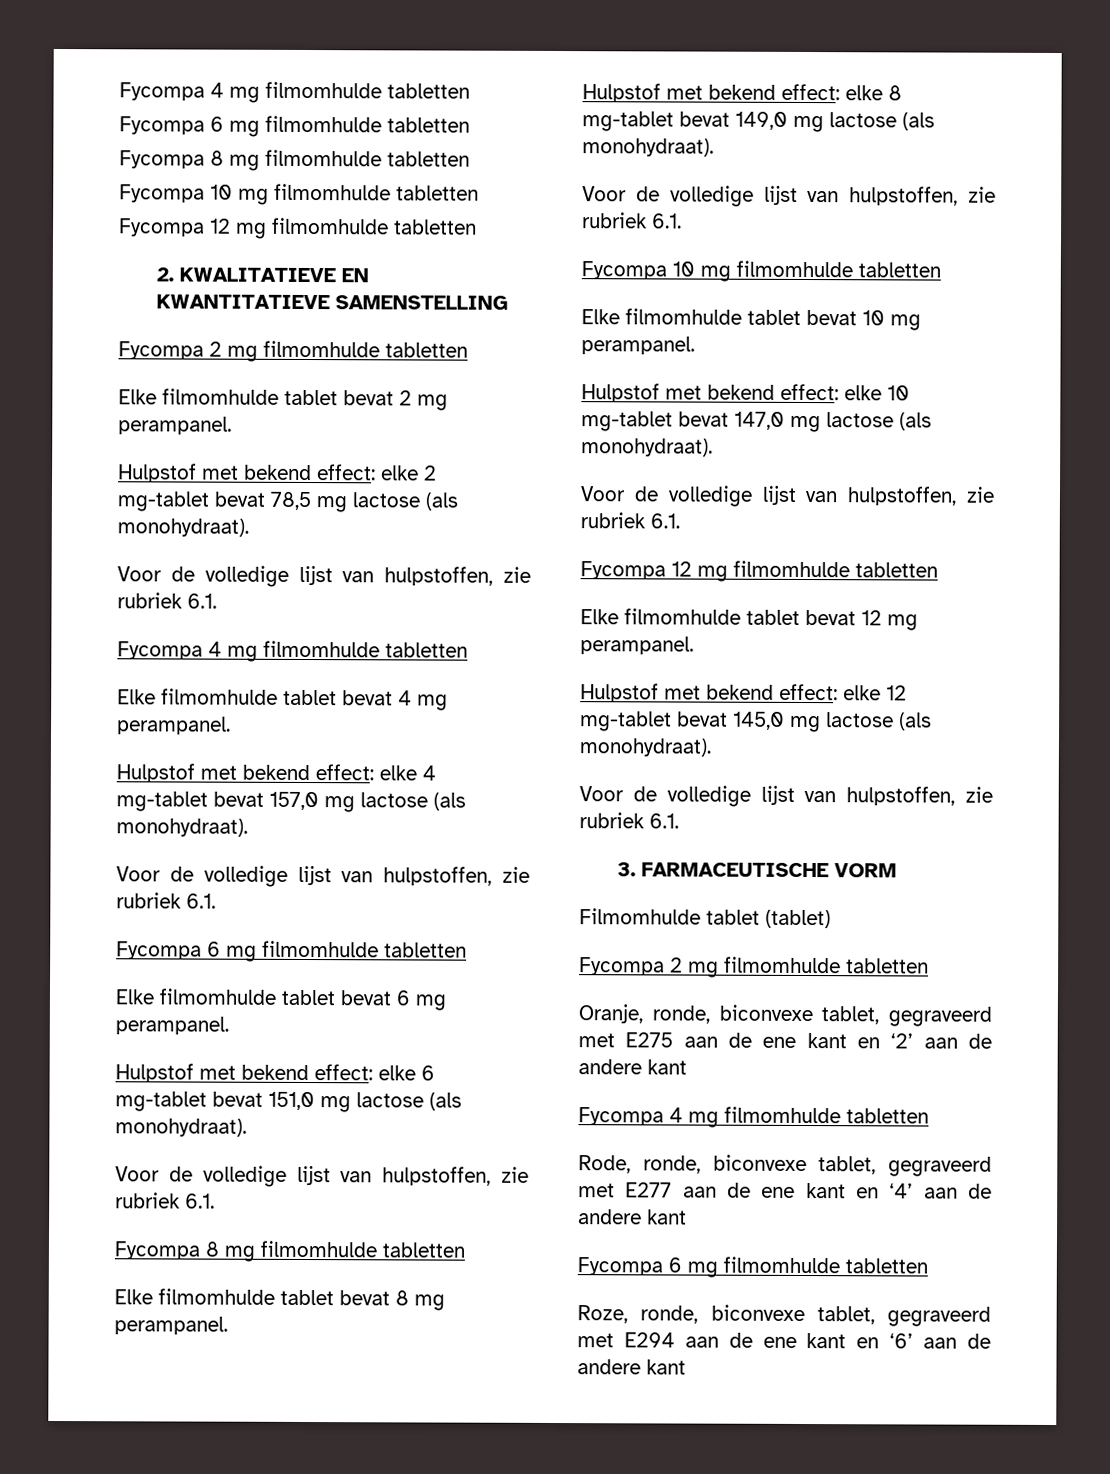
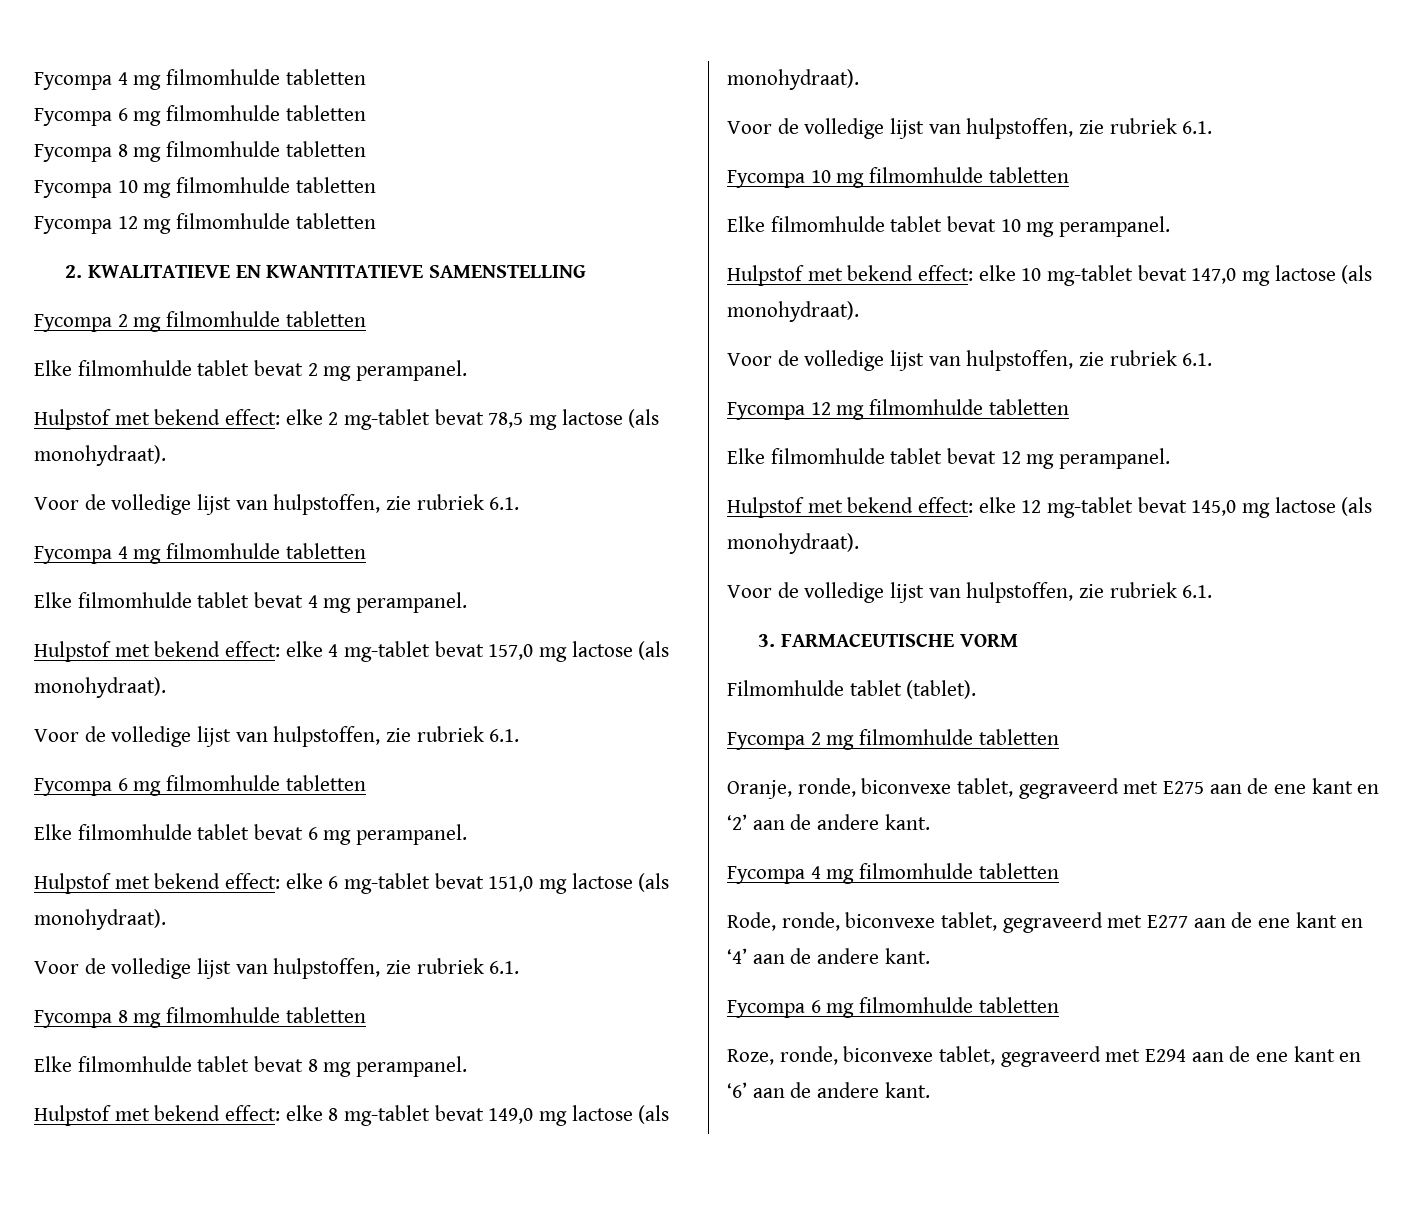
[765,909,831,929] (tablet) -> [906,680,977,699] (tablet).
[647,1059,687,1075] kant -> [884,814,930,830] kant.
[647,1209,687,1225] kant -> [884,948,930,964] kant.
[646,1359,686,1375] kant -> [884,1082,930,1098] kant.

